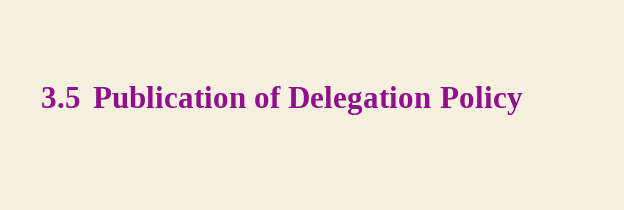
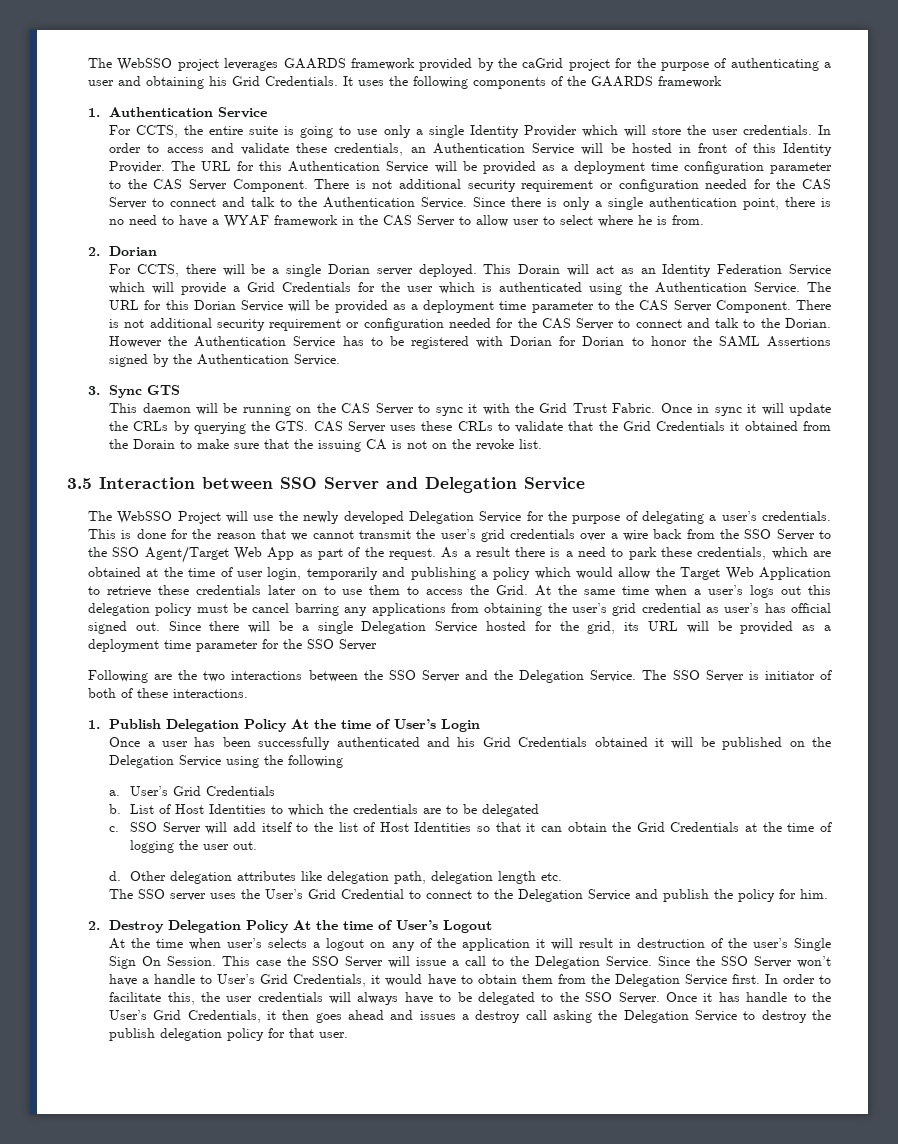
[41,86,523,115] 3.5 Publication of Delegation Policy -> [88,58,831,71] [88,76,723,89] [88,107,268,118] [109,125,832,138] [109,143,832,156] [109,161,832,174] [109,179,831,192] [109,197,832,210] [109,215,705,228] [88,246,158,256] [109,264,831,277] [109,282,831,295] [109,300,831,313] [109,318,831,331] [109,335,831,349] [109,354,341,367] [88,385,181,398] [109,403,832,416] [109,421,832,434] [109,439,543,452] [67,477,585,493] [88,511,831,524] [88,529,831,542] [88,546,831,563] [88,567,832,580] [88,585,831,598] [88,603,831,616] [88,621,832,634] [88,639,378,652] [88,670,832,683] [88,688,249,698] [88,719,481,732] [109,737,832,750] [109,755,344,768] [109,786,276,796] [109,804,540,817] [109,822,833,834] [130,840,258,853] [109,871,563,884] [109,889,829,902] [88,920,493,933] [109,938,832,951] [109,956,831,969] [109,974,832,987] [109,992,832,1005] [109,1010,831,1023] [109,1028,349,1041] The WebSSO project leverages GAARDS framework provided by the caGrid project for the purpose of authenticating a user and obtaining his Grid Credentials. It uses the following components of the GAARDS framework // 1. Authentication Service // For CCTS, the entire suite is going to use only a single Identity Provider which will store the user credentials. In order to access and validate these credentials, an Authentication Service will be hosted in front of this Identity Provider. The URL for this Authentication Service will be provided as a deployment time configuration parameter to the CAS Server Component. There is not additional security requirement or configuration needed for the CAS Server to connect and talk to the Authentication Service. Since there is only a single authentication point, there is no need to have a WYAF framework in the CAS Server to allow user to select where he is from. // 2. Dorian // For CCTS, there will be a single Dorian server deployed. This Dorain will act as an Identity Federation Service which will provide a Grid Credentials for the user which is authenticated using the Authentication Service. The URL for this Dorian Service will be provided as a deployment time parameter to the CAS Server Component. There is not additional security requirement or configuration needed for the CAS Server to connect and talk to the Dorian. However the Authentication Service has to be registered with Dorian for Dorian to honor the SAML Assertions signed by the Authentication Service. // 3. Sync GTS // This daemon will be running on the CAS Server to sync it with the Grid Trust Fabric. Once in sync it will update the CRLs by querying the GTS. CAS Server uses these CRLs to validate that the Grid Credentials it obtained from the Dorain to make sure that the issuing CA is not on the revoke list. // 3.5 Interaction between SSO Server and Delegation Service // The WebSSO Project will use the newly developed Delegation Service for the purpose of delegating a user’s credentials. This is done for the reason that we cannot transmit the user’s grid credentials over a wire back from the SSO Server to the SSO Agent/Target Web App as part of the request. As a result there is a need to park these credentials, which are obtained at the time of user login, temporarily and publishing a policy which would allow the Target Web Application to retrieve these credentials later on to use them to access the Grid. At the same time when a user’s logs out this delegation policy must be cancel barring any applications from obtaining the user’s grid credential as user’s has official signed out. Since there will be a single Delegation Service hosted for the grid, its URL will be provided as a deployment time parameter for the SSO Server // Following are the two interactions between the SSO Server and the Delegation Service. The SSO Server is initiator of both of these interactions. // 1. Publish Delegation Policy At the time of User’s Login // Once a user has been successfully authenticated and his Grid Credentials obtained it will be published on the Delegation Service using the following // a. User’s Grid Credentials // b. List of Host Identities to which the credentials are to be delegated // c. SSO Server will add itself to the list of Host Identities so that it can obtain the Grid Credentials at the time of logging the user out. // d. Other delegation attributes like delegation path, delegation length etc. // The SSO server uses the User’s Grid Credential to connect to the Delegation Service and publish the policy for him. // 2. Destroy Delegation Policy At the time of User’s Logout // At the time when user’s selects a logout on any of the application it will result in destruction of the user’s Single Sign On Session. This case the SSO Server will issue a call to the Delegation Service. Since the SSO Server won’t have a handle to User’s Grid Credentials, it would have to obtain them from the Delegation Service first. In order to facilitate this, the user credentials will always have to be delegated to the SSO Server. Once it has handle to the User’s Grid Credentials, it then goes ahead and issues a destroy call asking the Delegation Service to destroy the publish delegation policy for that user.

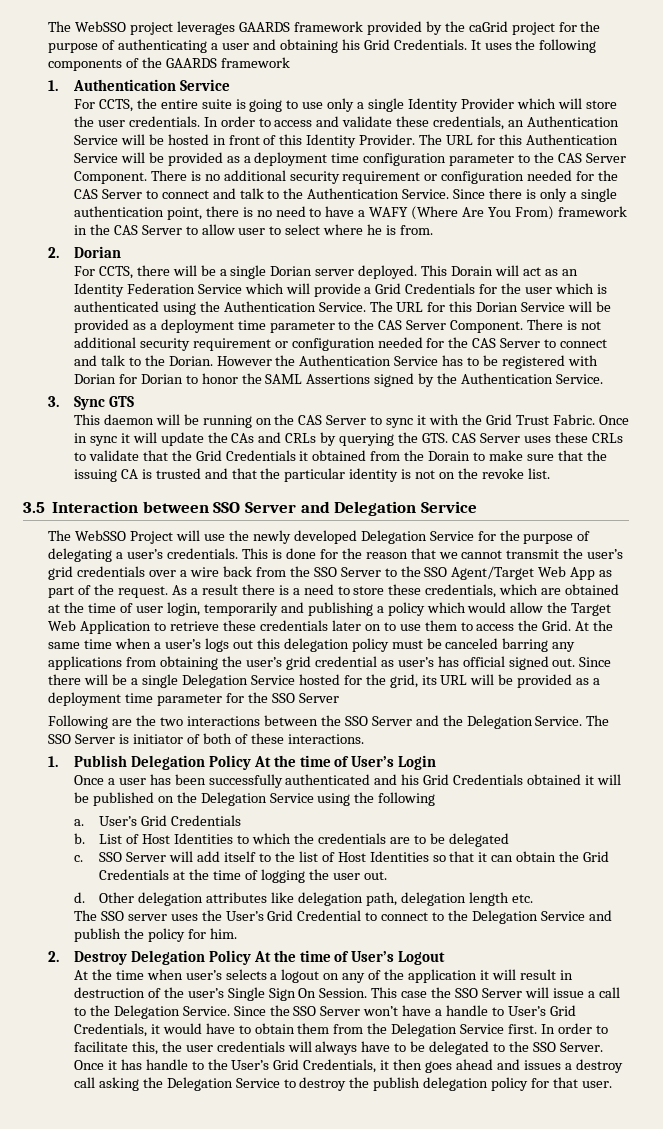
[372,180,393,189] not -> [204,174,220,181] no
[224,215,270,228] WYAF -> [369,206,554,220] WAFY (Where Are You From)
(129, 426) none -> [231,432,282,443] CAs and
(403, 444) none -> [155,468,412,482] trusted and that the particular identity is
[628,547,657,560] park -> [353,586,385,595] store
[252,603,290,613] cancel -> [445,638,499,649] canceled

